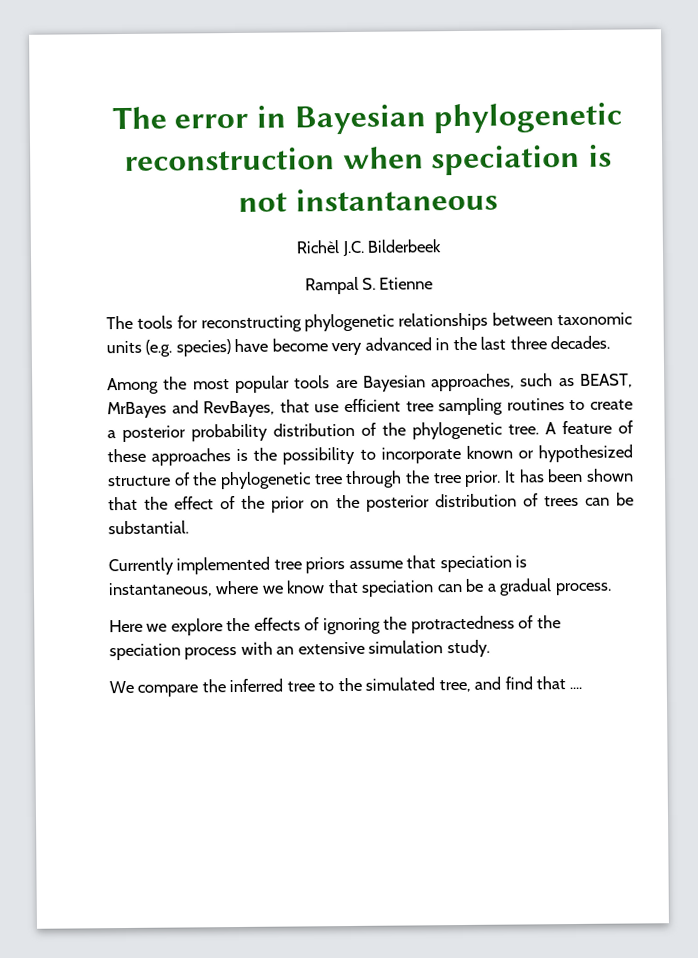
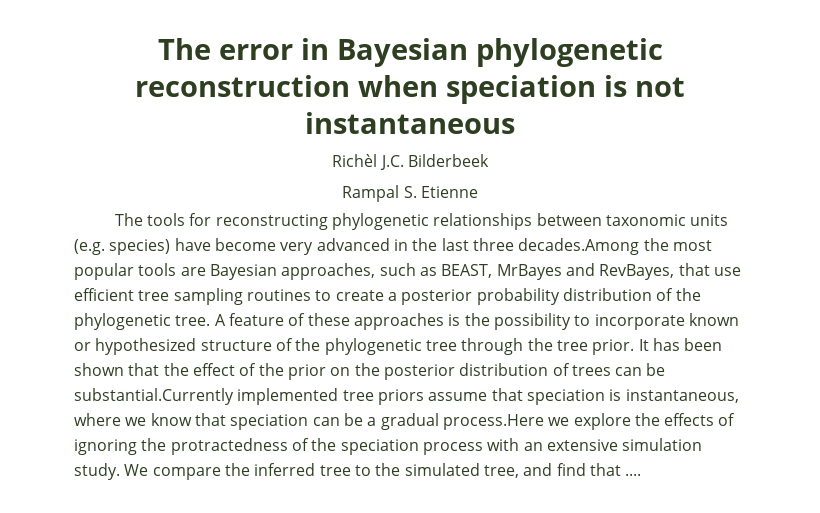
[550,335,611,350] [107,377,159,395] decades. // Among -> [518,238,640,255] decades.Among
[108,520,189,535] [108,557,174,576] substantial. // Currently -> [74,388,234,405] substantial.Currently
[554,582,612,596] [109,619,143,633] process. // Here -> [442,414,544,430] process.Here
(490, 648) // -> (120, 471) none

